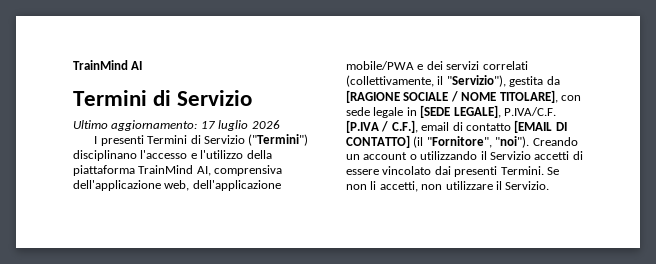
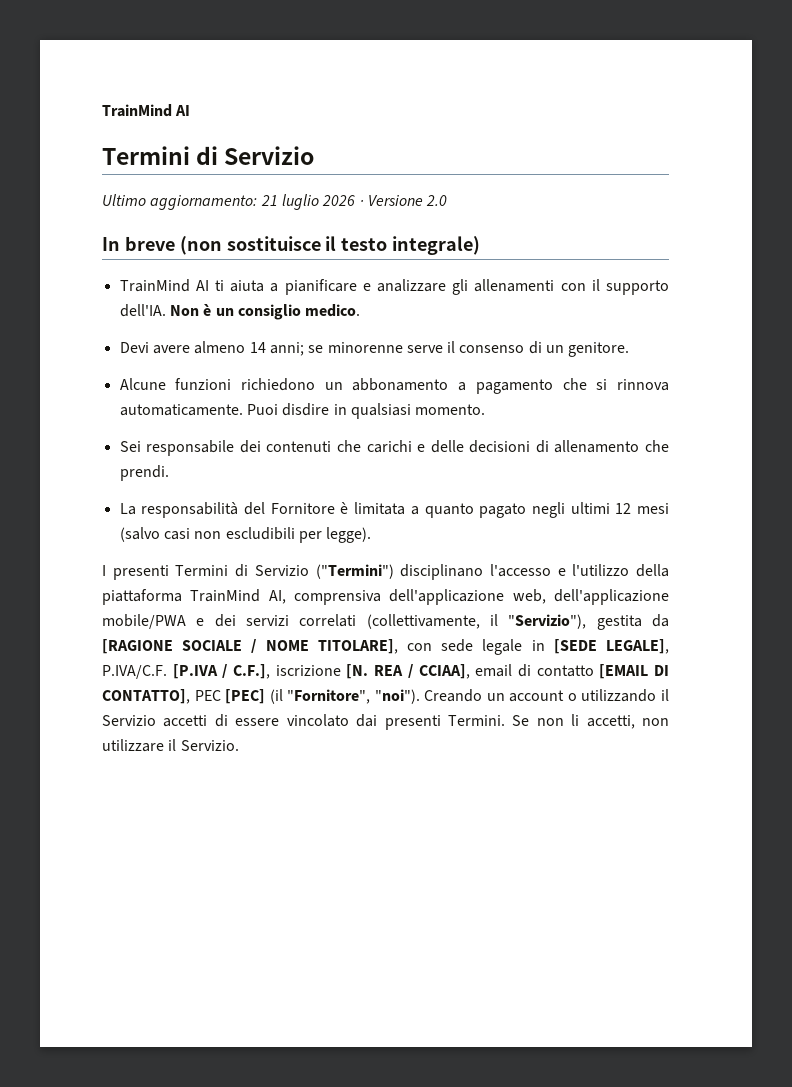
[200,121,215,129] 17 -> [260,195,278,206] 21
(280, 124) none -> [359,195,448,206] [102,236,481,255] [119,279,669,295] [119,304,361,320] [119,341,630,357] [119,378,669,394] [119,403,486,419] [119,440,669,456] [119,465,169,481] [119,502,669,518] [119,527,372,543] · Versione 2.0 // In breve (non sostituisce il testo integrale) // TrainMind AI ti aiuta a pianificare e analizzare gli allenamenti con il supporto dell'IA. Non è un consiglio medico. // Devi avere almeno 14 anni; se minorenne serve il consenso di un genitore. // Alcune funzioni richiedono un abbonamento a pagamento che si rinnova automaticamente. Puoi disdire in qualsiasi momento. // Sei responsabile dei contenuti che carichi e delle decisioni di allenamento che prendi. // La responsabilità del Fornitore è limitata a quanto pagato negli ultimi 12 mesi (salvo casi non escludibili per legge).
(418, 126) none -> [275,664,470,679] iscrizione [N. REA / CCIAA],
[346,135,410,148] CONTATTO] -> [102,689,266,704] CONTATTO], PEC [PEC]

